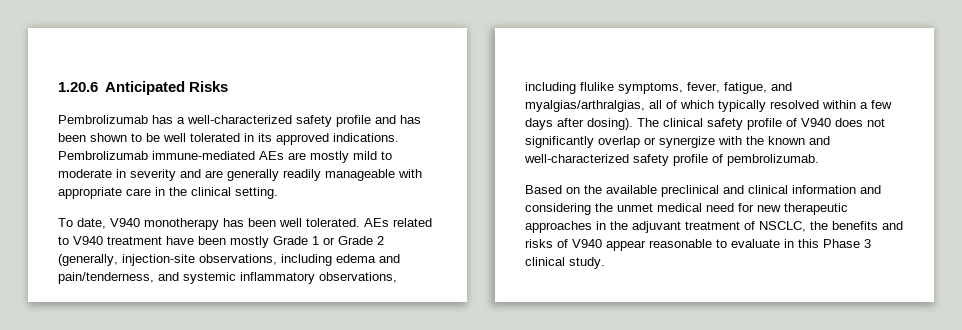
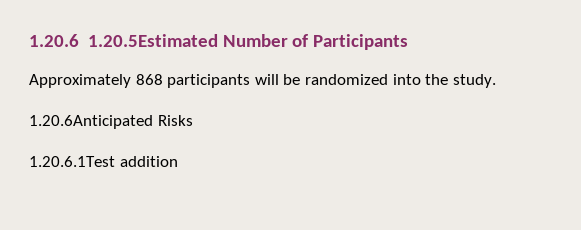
[104,81,228,95] [58,115,421,127] [58,133,399,145] [58,151,392,163] [58,169,422,181] [58,187,278,199] [58,218,432,230] [58,236,384,248] [58,254,400,266] [58,272,397,284] [525,82,792,94] [525,100,892,112] [525,118,885,130] [525,136,830,148] [524,154,819,166] [525,185,881,197] [525,203,848,215] [525,221,903,233] [525,239,871,251] [525,257,605,269] Anticipated Risks // Pembrolizumab has a well-characterized safety profile and has been shown to be well tolerated in its approved indications. Pembrolizumab immune-mediated AEs are mostly mild to moderate in severity and are generally readily manageable with appropriate care in the clinical setting. // To date, V940 monotherapy has been well tolerated. AEs related to V940 treatment have been mostly Grade 1 or Grade 2 (generally, injection-site observations, including edema and pain/tenderness, and systemic inflammatory observations, including flulike symptoms, fever, fatigue, and myalgias/arthralgias, all of which typically resolved within a few days after dosing). The clinical safety profile of V940 does not significantly overlap or synergize with the known and well-characterized safety profile of pembrolizumab. // Based on the available preclinical and clinical information and considering the unmet medical need for new therapeutic approaches in the adjuvant treatment of NSCLC, the benefits and risks of V940 appear reasonable to evaluate in this Phase 3 clinical study. -> [87,34,409,50] [29,74,496,88] [29,115,193,129] [29,156,178,167] 1.20.5Estimated Number of Participants // Approximately 868 participants will be randomized into the study. // 1.20.6Anticipated Risks // 1.20.6.1Test addition

